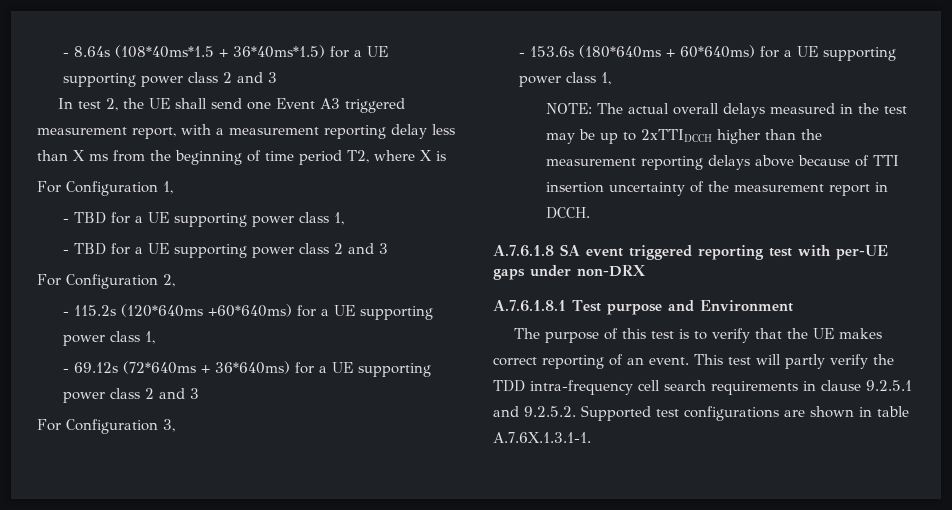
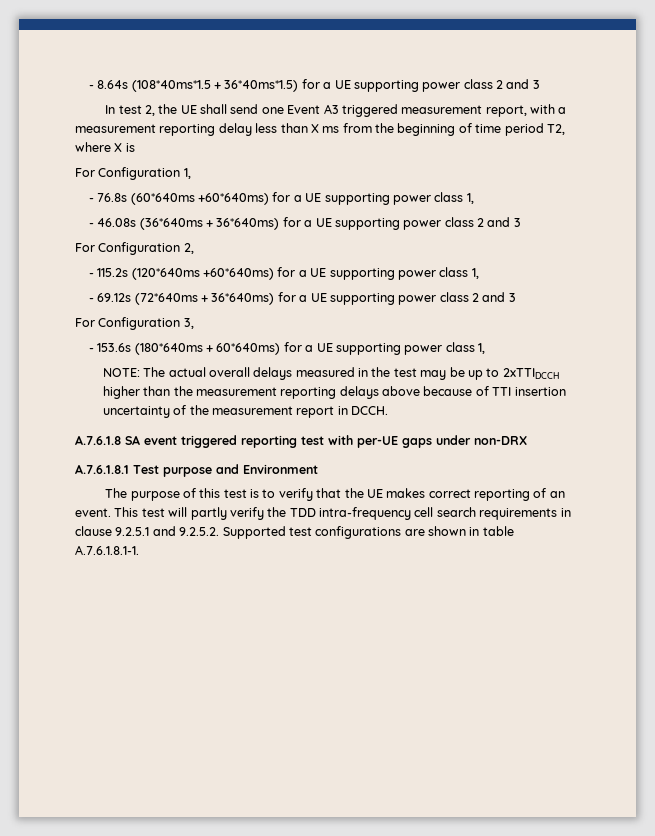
[74,212,345,227] [63,243,107,255] TBD for a UE supporting power class 1, // - TBD -> [97,192,474,205] [88,218,280,230] 76.8s (60*640ms +60*640ms) for a UE supporting power class 1, // - 46.08s (36*640ms + 36*640ms)
[493,432,591,443] A.7.6X.1.3.1-1. -> [75,545,139,555] A.7.6.1.8.1-1.

